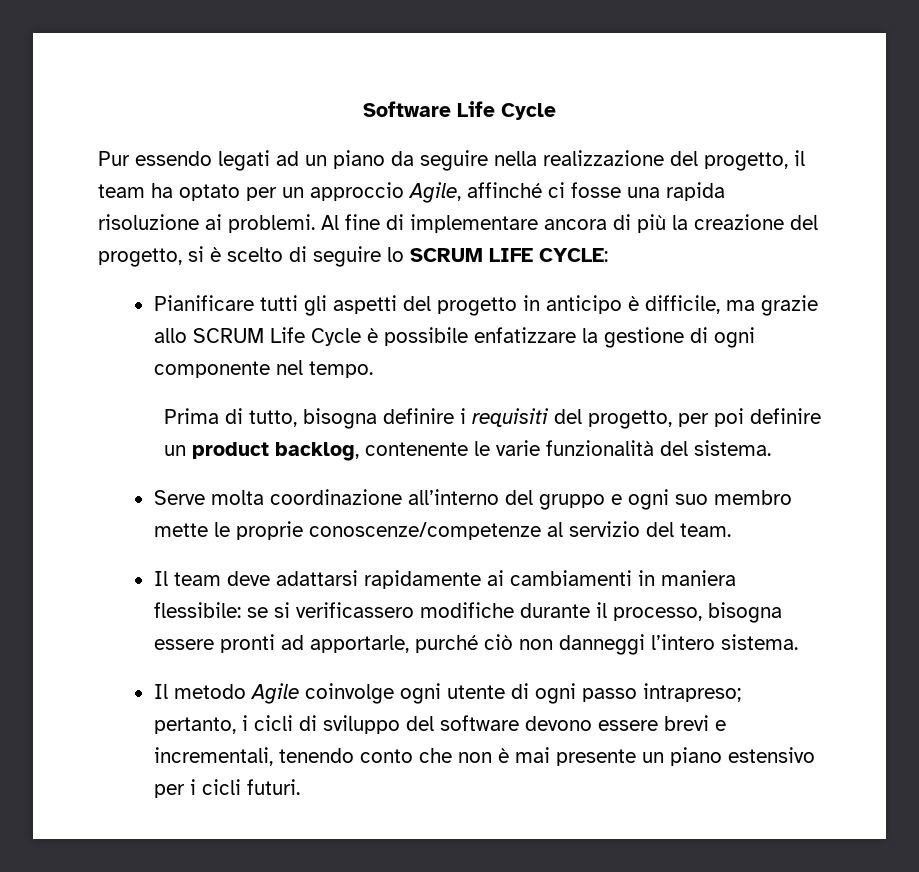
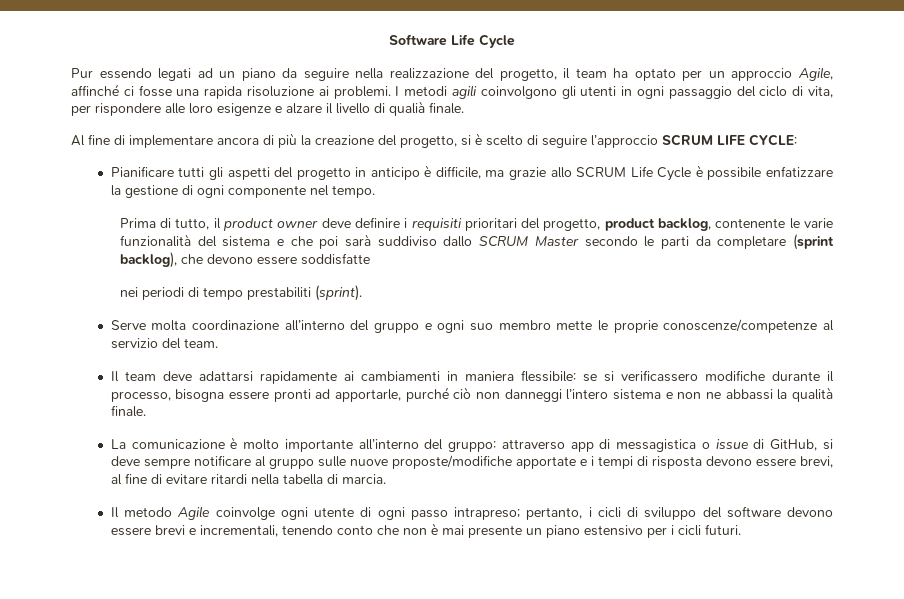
(315, 223) none -> [395,85,833,99] [71,101,464,116] I metodi agili coinvolgono gli utenti in ogni passaggio del ciclo di vita, per rispondere alle loro esigenze e alzare il livello di qualià finale. //
[387,247,404,262] lo -> [591,135,658,148] l’approccio
[302,408,377,429] bisogna -> [213,218,351,231] il product owner deve
[553,408,821,429] [163,445,186,456] del progetto, per poi definire un -> [464,218,601,231] prioritari del progetto,
[693,440,771,456] sistema. -> [222,234,835,250] [119,252,370,268] [119,285,362,301] sistema e che poi sarà suddiviso dallo SCRUM Master secondo le parti da completare (sprint backlog), che devono essere soddisfatte // nei periodi di tempo prestabiliti (sprint).
[720,634,798,650] sistema. -> [613,387,833,402] [110,405,146,417] [110,437,833,452] [110,455,833,469] [110,473,386,485] sistema e non ne abbassi la qualità finale. // La comunicazione è molto importante all’interno del gruppo: attraverso app di messagistica o issue di GitHub, si deve sempre notificare al gruppo sulle nuove proposte/modifiche apportate e i tempi di risposta devono essere brevi, al fine di evitare ritardi nella tabella di marcia.

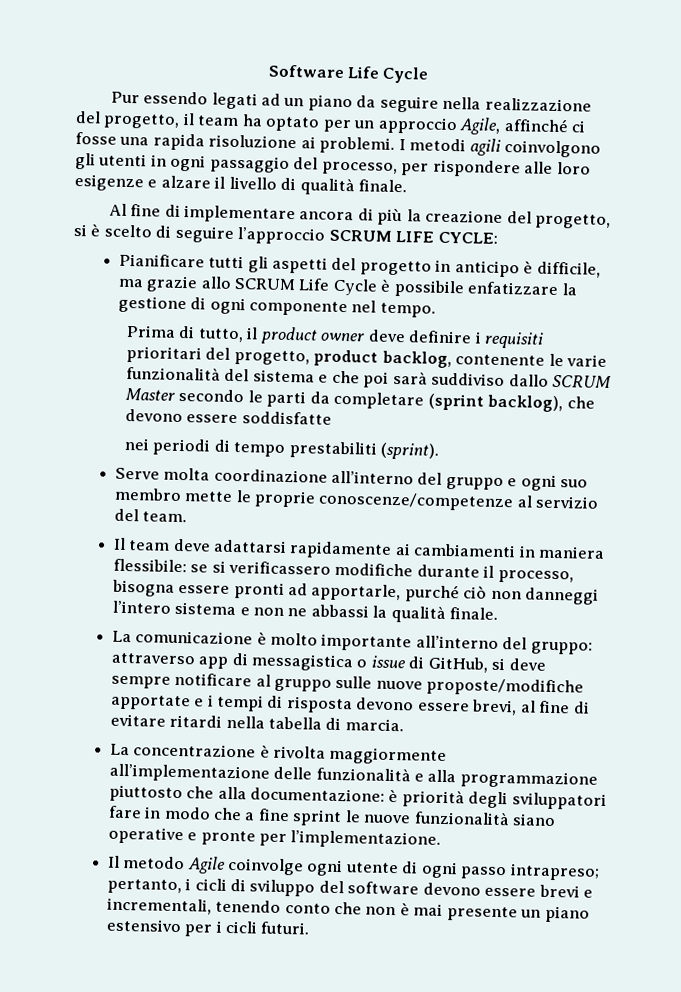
[759,86,833,98] ciclo di vita, -> [321,161,398,175] processo,
[389,101,425,116] qualià -> [299,177,355,196] qualità
(386, 479) none -> [109,743,448,766] [108,763,598,789] [108,784,607,811] [107,805,557,827] [107,826,442,849] // La concentrazione è rivolta maggiormente all’implementazione delle funzionalità e alla programmazione piuttosto che alla documentazione: è priorità degli sviluppatori fare in modo che a fine sprint le nuove funzionalità siano operative e pronte per l’implementazione.

